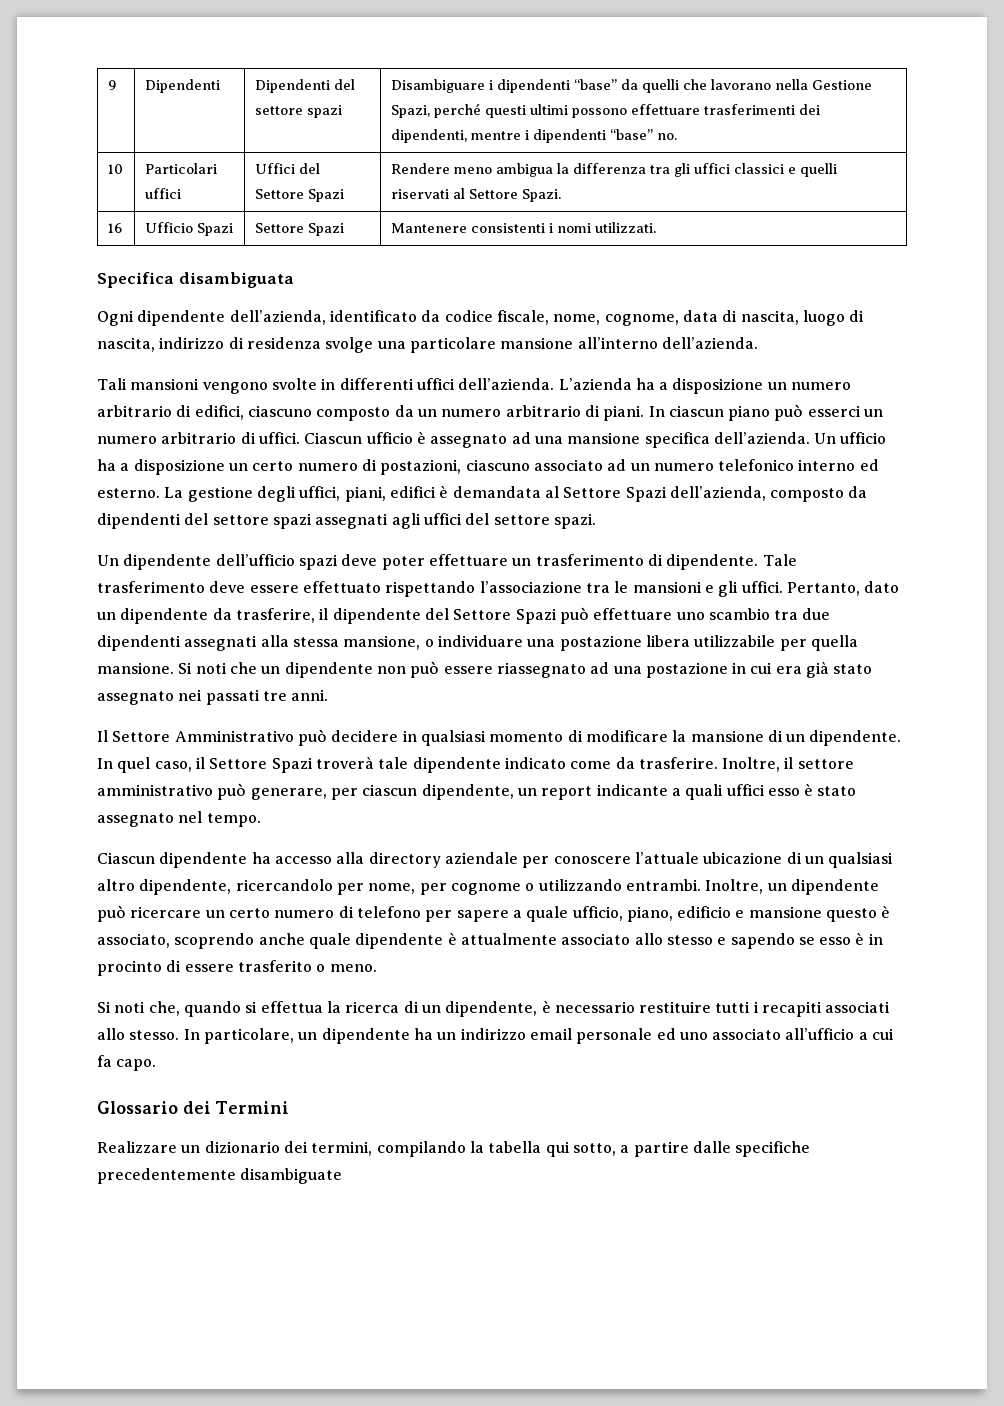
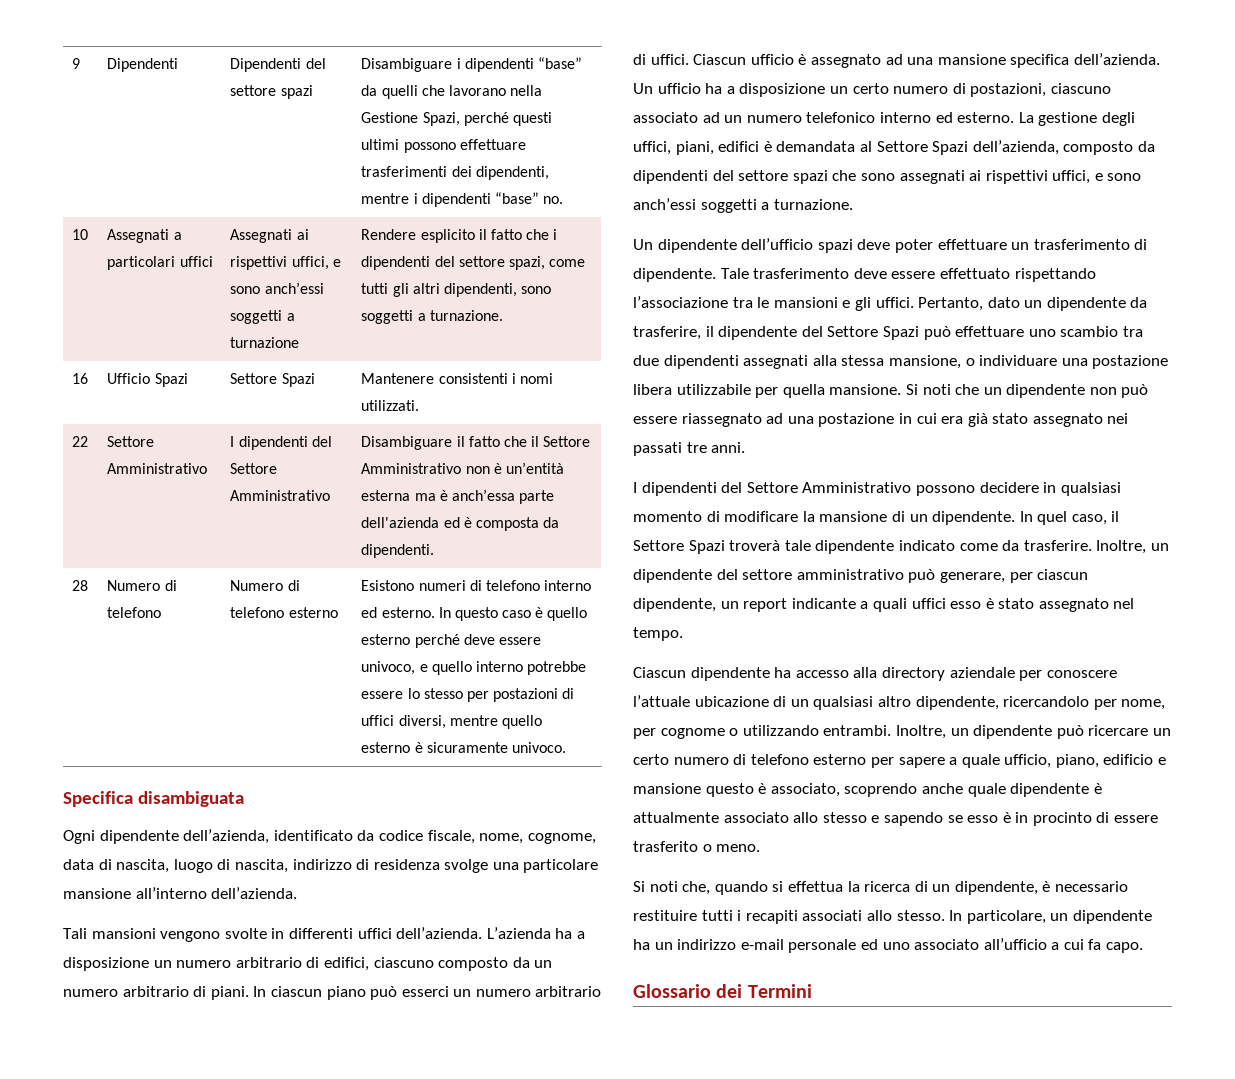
[144,163,217,174] [144,188,181,199] [254,163,320,174] [254,189,344,202] [390,163,837,177] [390,188,561,202] Particolari uffici | Uffici del Settore Spazi | Rendere meno ambigua la differenza tra gli uffici classici e quelli riservati al Settore Spazi. -> [107,229,182,243] [107,256,213,270] [230,229,309,243] [230,256,341,270] [230,282,324,294] [230,310,295,324] [230,337,300,348] [361,229,558,243] [361,256,586,270] [361,283,552,297] [361,310,503,324] Assegnati a particolari uffici | Assegnati ai rispettivi uffici, e sono anch’essi soggetti a turnazione | Rendere esplicito il fatto che i dipendenti del settore spazi, come tutti gli altri dipendenti, sono soggetti a turnazione.
(656, 227) none -> [72,436,89,447] [107,436,155,447] [107,463,208,474] [230,436,332,450] [230,463,278,474] [230,490,331,501] [361,436,591,450] [361,462,564,474] [361,489,555,504] [361,517,560,531] [361,544,435,558] [72,580,89,591] [107,580,177,591] [107,607,162,618] [230,580,300,591] [230,607,338,618] [361,580,592,591] [361,607,588,621] [361,634,541,648] [361,661,587,675] [361,688,575,702] [361,715,542,729] [361,742,566,753] // 22 | Settore Amministrativo | I dipendenti del Settore Amministrativo | Disambiguare il fatto che il Settore Amministrativo non è un’entità esterna ma è anch’essa parte dell'azienda ed è composta da dipendenti. // 28 | Numero di telefono | Numero di telefono esterno | Esistono numeri di telefono interno ed esterno. In questo caso è quello esterno perché deve essere univoco, e quello interno potrebbe essere lo stesso per postazioni di uffici diversi, mentre quello esterno è sicuramente univoco.
[315,513,596,529] assegnati agli uffici del settore spazi. -> [832,170,1142,184] [633,198,853,213] che sono assegnati ai rispettivi uffici, e sono anch’essi soggetti a turnazione.
[97,729,327,746] Il Settore Amministrativo può -> [633,482,975,496] I dipendenti del Settore Amministrativo possono
[784,757,794,769] il -> [1150,543,1169,551] [633,569,738,583] un dipendente del
(421, 912) none -> [813,754,867,765] esterno
[529,1028,572,1040] email -> [740,939,784,950] e-mail
[97,1141,811,1157] [97,1168,343,1184] // Realizzare un dizionario dei termini, compilando la tabella qui sotto, a partire dalle specifiche precedentemente disambiguate -> (812, 991) none

